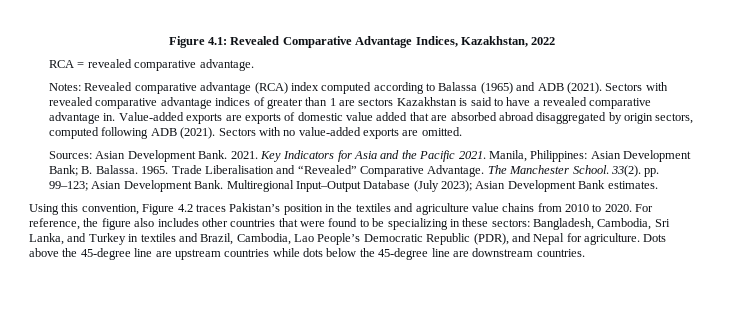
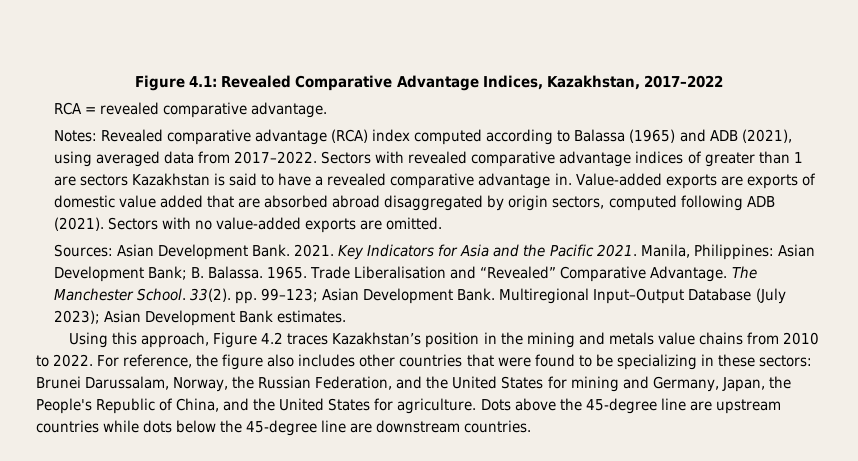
[531,37,556,45] 2022 -> [643,75,723,88] 2017–2022
[566,82,602,94] (2021). -> [741,129,792,143] [53,151,318,167] (2021), using averaged data from 2017–2022.
[81,204,139,215] convention, -> [141,332,210,348] approach,
[229,203,281,212] Pakistan’s -> [332,332,422,345] Kazakhstan’s
[355,203,469,215] textiles and agriculture -> [526,332,654,348] mining and metals
[604,204,632,212] 2020. -> [53,354,94,367] 2022.
[533,218,670,230] [29,233,565,245] Bangladesh, Cambodia, Sri Lanka, and Turkey in textiles and Brazil, Cambodia, Lao People’s Democratic Republic (PDR), and Nepal -> [36,376,791,392] [36,398,371,414] Brunei Darussalam, Norway, the Russian Federation, and the United States for mining and Germany, Japan, the People's Republic of China, and the United States

